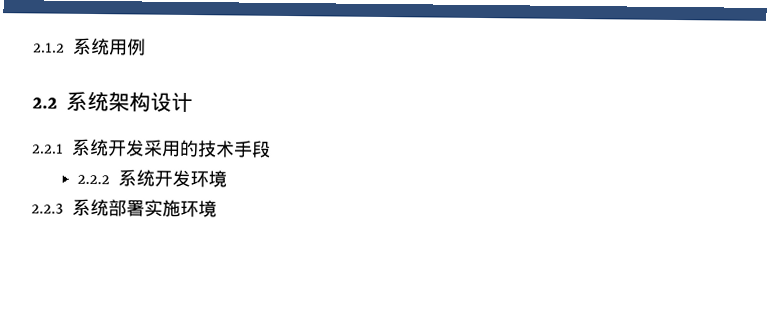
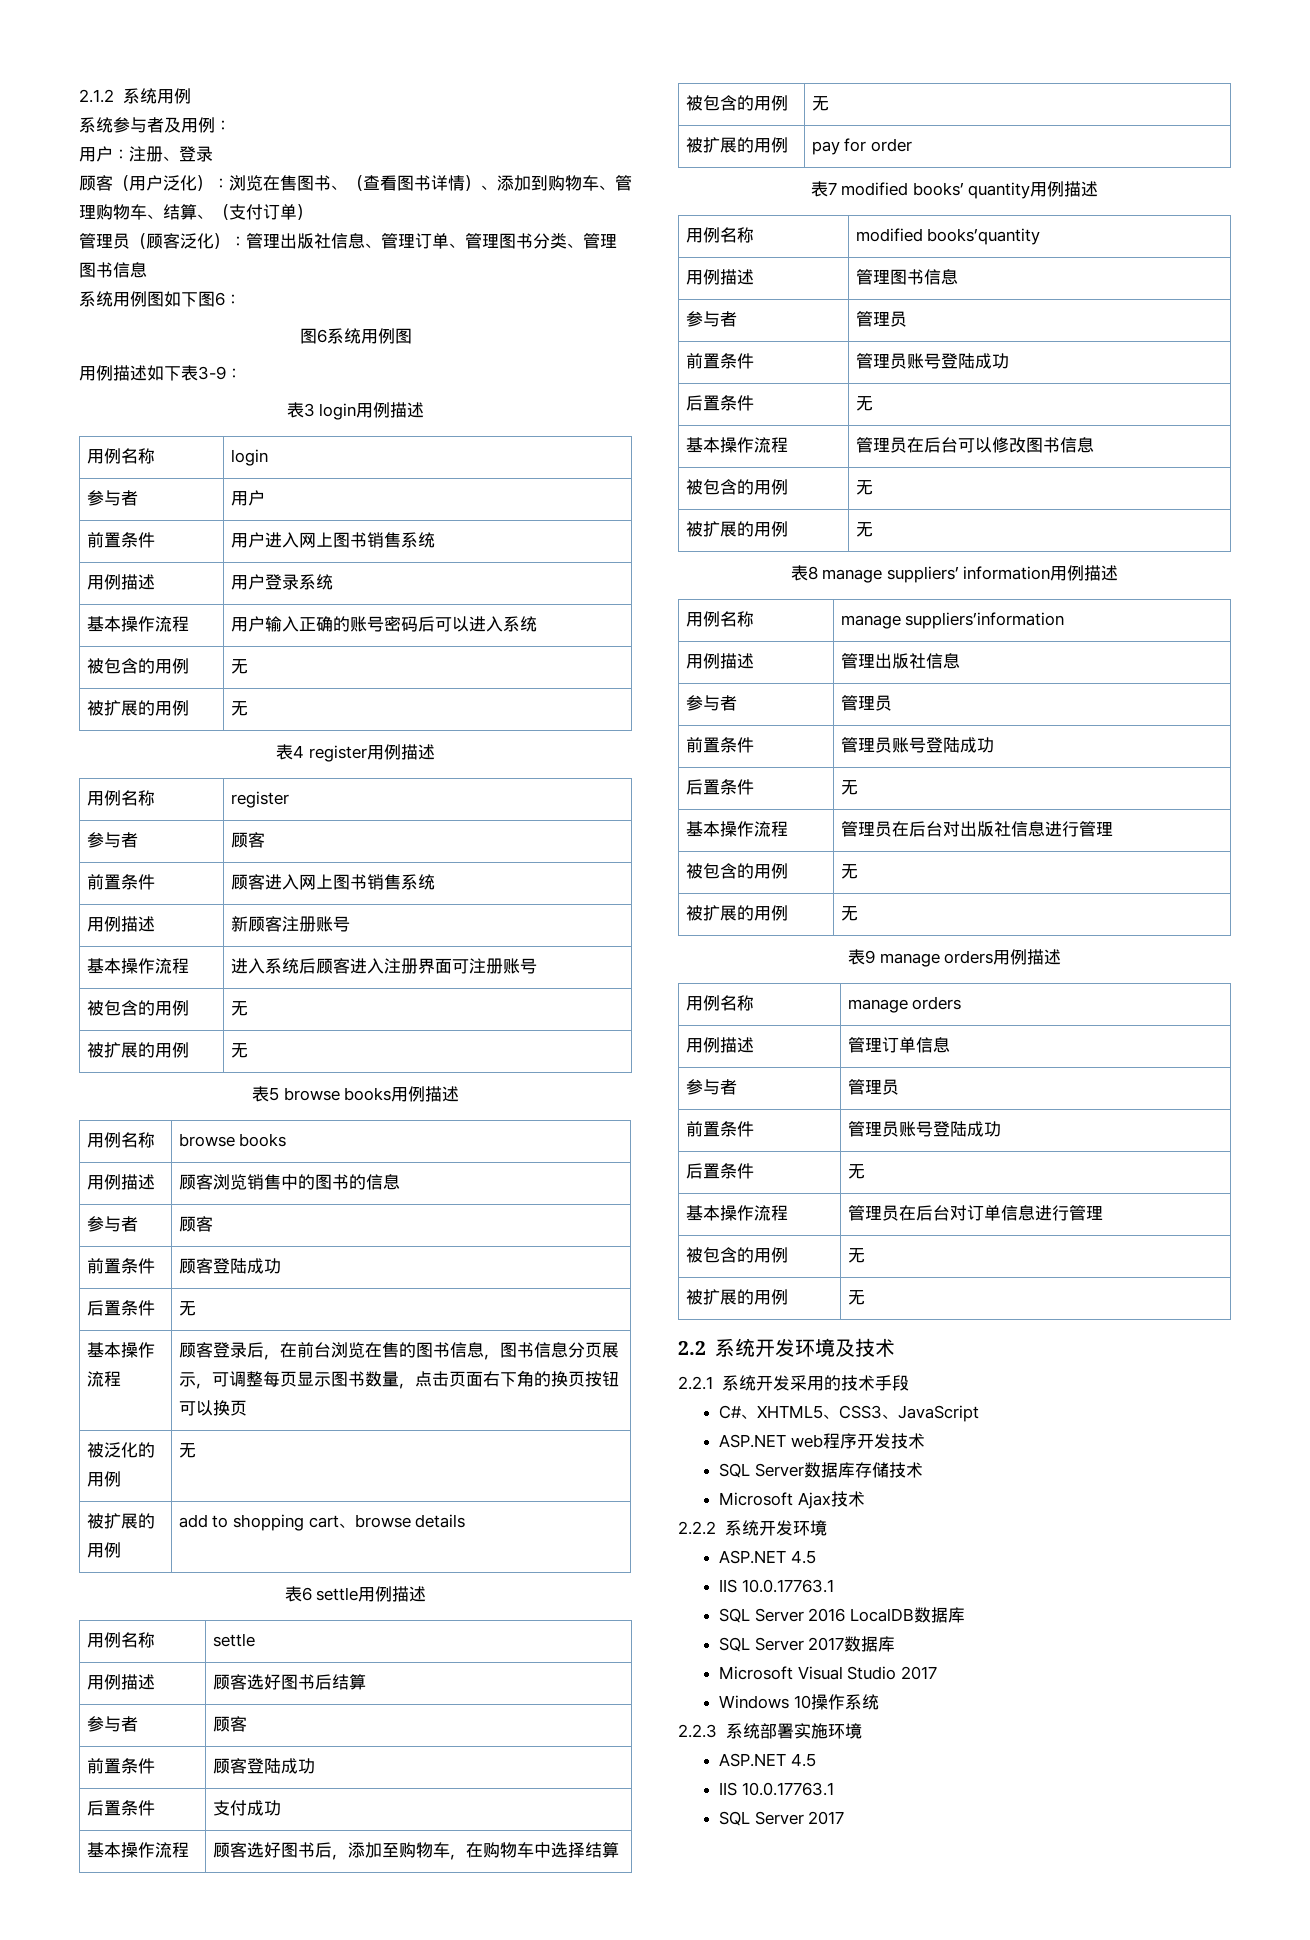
(146, 47) none -> [79,117,231,133] [79,146,213,162] [79,175,632,191] [79,204,313,220] [79,233,617,249] [79,262,147,278] [79,291,241,307] [299,328,412,344] [79,365,242,381] [286,402,425,420] [86,448,155,464] [230,449,268,466] [86,490,138,506] [230,490,265,506] [86,532,155,548] [230,532,435,548] [86,574,155,590] [230,574,333,590] [86,616,189,632] [230,616,537,632] [86,658,189,674] [230,659,248,674] [86,700,189,716] [230,701,248,716] [276,744,435,762] [86,790,155,806] [230,791,289,808] [86,832,138,848] [230,832,265,848] [86,874,155,890] [230,874,435,890] [86,916,155,932] [230,916,350,932] [86,958,189,974] [230,958,537,974] [86,1000,189,1016] [230,1001,248,1016] [86,1042,189,1058] [230,1043,248,1058] [251,1086,460,1102] [86,1132,155,1148] [178,1133,287,1147] [86,1174,155,1190] [178,1174,400,1190] [86,1216,138,1232] [178,1216,213,1232] [86,1258,155,1274] [178,1258,281,1274] [86,1300,155,1316] [178,1301,196,1316] [86,1342,155,1358] [86,1371,121,1387] [178,1342,619,1360] [178,1370,619,1389] [178,1400,247,1416] [86,1442,155,1458] [86,1471,121,1487] [178,1443,196,1458] [86,1513,155,1529] [86,1542,121,1558] [178,1514,466,1531] [284,1586,427,1602] [86,1632,155,1648] [212,1633,255,1647] [86,1674,155,1690] [212,1674,366,1690] [86,1716,138,1732] [212,1716,247,1732] [86,1758,155,1774] [212,1758,315,1774] [86,1800,155,1816] [212,1800,281,1816] [86,1842,189,1858] [212,1842,619,1860] [685,95,788,111] [811,96,829,111] [685,137,788,153] [811,138,913,155] [810,181,1099,199] [685,227,754,243] [855,228,1041,245] [685,269,754,285] [855,269,958,285] [685,311,737,327] [855,311,907,327] [685,353,754,369] [855,353,1009,369] [685,395,754,411] [855,396,873,411] [685,437,788,453] [855,437,1094,453] [685,479,788,495] [855,480,873,495] [685,521,788,537] [855,522,873,537] [790,565,1119,583] [685,611,754,627] [840,612,1065,629] [685,653,754,669] [840,653,960,669] [685,695,737,711] [840,695,892,711] [685,737,754,753] [840,737,994,753] [685,779,754,795] [840,780,858,795] [685,821,788,837] [840,821,1113,837] [685,863,788,879] [840,864,858,879] [685,905,788,921] [840,906,858,921] [847,949,1062,967] [685,995,754,1011] [847,996,962,1013] [685,1037,754,1053] [847,1037,950,1053] [685,1079,737,1095] [847,1079,899,1095] [685,1121,754,1137] [847,1121,1001,1137] [685,1163,754,1179] [847,1164,865,1179] [685,1205,788,1221] [847,1205,1103,1221] [685,1247,788,1263] [847,1248,865,1263] [685,1289,788,1305] [847,1290,865,1305] // 系统参与者及用例： // 用户：注册、登录 // 顾客（用户泛化）：浏览在售图书、（查看图书详情）、添加到购物车、管理购物车、结算、（支付订单） // 管理员（顾客泛化）：管理出版社信息、管理订单、管理图书分类、管理图书信息 // 系统用例图如下图6： // 图6系统用例图 // 用例描述如下表3-9： // 表3 login用例描述 // 用例名称 | login // 参与者 | 用户 // 前置条件 | 用户进入网上图书销售系统 // 用例描述 | 用户登录系统 // 基本操作流程 | 用户输入正确的账号密码后可以进入系统 // 被包含的用例 | 无 // 被扩展的用例 | 无 // 表4 register用例描述 // 用例名称 | register // 参与者 | 顾客 // 前置条件 | 顾客进入网上图书销售系统 // 用例描述 | 新顾客注册账号 // 基本操作流程 | 进入系统后顾客进入注册界面可注册账号 // 被包含的用例 | 无 // 被扩展的用例 | 无 // 表5 browse books用例描述 // 用例名称 | browse books // 用例描述 | 顾客浏览销售中的图书的信息 // 参与者 | 顾客 // 前置条件 | 顾客登陆成功 // 后置条件 | 无 // 基本操作流程 | 顾客登录后，在前台浏览在售的图书信息，图书信息分页展示，可调整每页显示图书数量，点击页面右下角的换页按钮可以换页 // 被泛化的用例 | 无 // 被扩展的用例 | add to shopping cart、browse details // 表6 settle用例描述 // 用例名称 | settle // 用例描述 | 顾客选好图书后结算 // 参与者 | 顾客 // 前置条件 | 顾客登陆成功 // 后置条件 | 支付成功 // 基本操作流程 | 顾客选好图书后，添加至购物车，在购物车中选择结算 // 被包含的用例 | 无 // 被扩展的用例 | pay for order // 表7 modified books’ quantity用例描述 // 用例名称 | modified books’quantity // 用例描述 | 管理图书信息 // 参与者 | 管理员 // 前置条件 | 管理员账号登陆成功 // 后置条件 | 无 // 基本操作流程 | 管理员在后台可以修改图书信息 // 被包含的用例 | 无 // 被扩展的用例 | 无 // 表8 manage suppliers’ information用例描述 // 用例名称 | manage suppliers’information // 用例描述 | 管理出版社信息 // 参与者 | 管理员 // 前置条件 | 管理员账号登陆成功 // 后置条件 | 无 // 基本操作流程 | 管理员在后台对出版社信息进行管理 // 被包含的用例 | 无 // 被扩展的用例 | 无 // 表9 manage orders用例描述 // 用例名称 | manage orders // 用例描述 | 管理订单信息 // 参与者 | 管理员 // 前置条件 | 管理员账号登陆成功 // 后置条件 | 无 // 基本操作流程 | 管理员在后台对订单信息进行管理 // 被包含的用例 | 无 // 被扩展的用例 | 无
[107,91,193,114] 架构设计 -> [754,1338,895,1357] 开发环境及技术
[77,169,228,188] 2.2.2系统开发环境 -> [719,1405,980,1422] [719,1433,925,1449] [719,1462,923,1478] [719,1491,865,1509] [678,1520,827,1536] [719,1550,816,1564] [719,1579,834,1593] [719,1607,965,1623] [719,1636,896,1652] [719,1666,937,1680] [719,1694,879,1710] C#、XHTML5、CSS3、JavaScript // ASP.NET web程序开发技术 // SQL Server数据库存储技术 // Microsoft Ajax技术 // 2.2.2系统开发环境 // ASP.NET 4.5 // IIS 10.0.17763.1 // SQL Server 2016 LocalDB数据库 // SQL Server 2017数据库 // Microsoft Visual Studio 2017 // Windows 10操作系统
(217, 209) none -> [719,1753,816,1767] [719,1782,834,1796] [719,1811,845,1826] // ASP.NET 4.5 // IIS 10.0.17763.1 // SQL Server 2017

